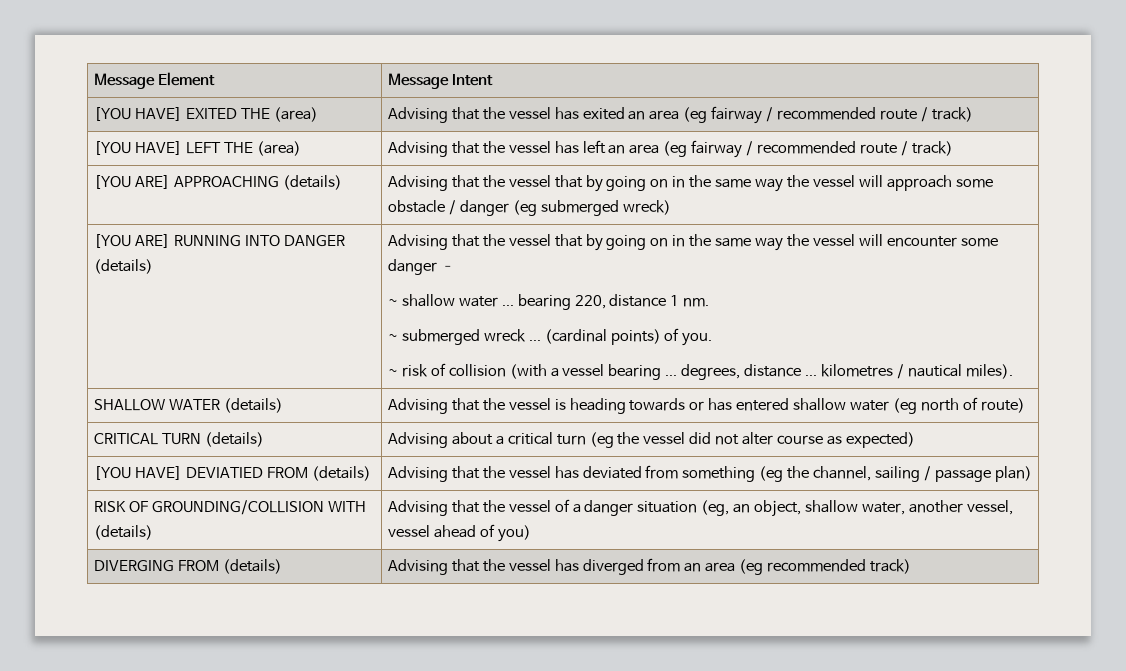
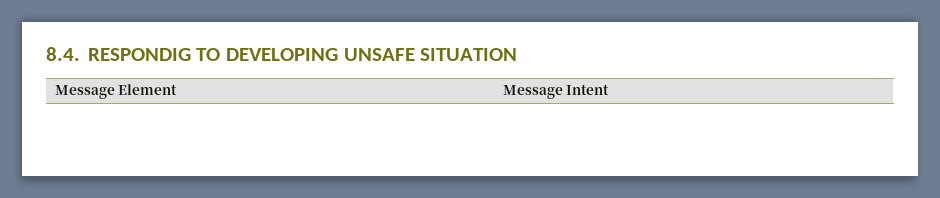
[93,72,215,89] [387,73,493,89] [93,107,318,122] [387,106,973,124] [93,141,301,156] [387,140,953,158] [93,175,342,190] [387,175,993,192] [387,200,671,216] [93,234,345,248] [93,259,153,274] [387,234,998,251] [387,259,454,275] [387,294,710,310] [387,328,713,346] [387,363,1013,380] [93,398,283,413] [387,397,1025,414] [93,432,264,447] [387,432,915,448] [93,466,371,481] [387,465,1032,482] [93,500,366,515] [93,525,153,540] [387,499,1013,517] [387,524,531,542] [93,559,282,574] [387,558,912,575] Message Element | Message Intent // [YOU HAVE] EXITED THE (area) | Advising that the vessel has exited an area (eg fairway / recommended route / track) // [YOU HAVE] LEFT THE (area) | Advising that the vessel has left an area (eg fairway / recommended route / track) // [YOU ARE] APPROACHING (details) | Advising that the vessel that by going on in the same way the vessel will approach some obstacle / danger (eg submerged wreck) // [YOU ARE] RUNNING INTO DANGER (details) | Advising that the vessel that by going on in the same way the vessel will encounter some danger – // ~ shallow water ... bearing 220, distance 1 nm. // ~ submerged wreck ... (cardinal points) of you. // ~ risk of collision (with a vessel bearing ... degrees, distance ... kilometres / nautical miles). // SHALLOW WATER (details) | Advising that the vessel is heading towards or has entered shallow water (eg north of route) // CRITICAL TURN (details) | Advising about a critical turn (eg the vessel did not alter course as expected) // [YOU HAVE] DEVIATIED FROM (details) | Advising that the vessel has deviated from something (eg the channel, sailing / passage plan) // RISK OF GROUNDING/COLLISION WITH (details) | Advising that the vessel of a danger situation (eg, an object, shallow water, another vessel, vessel ahead of you) // DIVERGING FROM (details) | Advising that the vessel has diverged from an area (eg recommended track) -> [46,47,518,61] [54,84,178,99] [502,84,610,99] 8.4. RESPONDIG TO DEVELOPING UNSAFE SITUATION // Message Element | Message Intent

